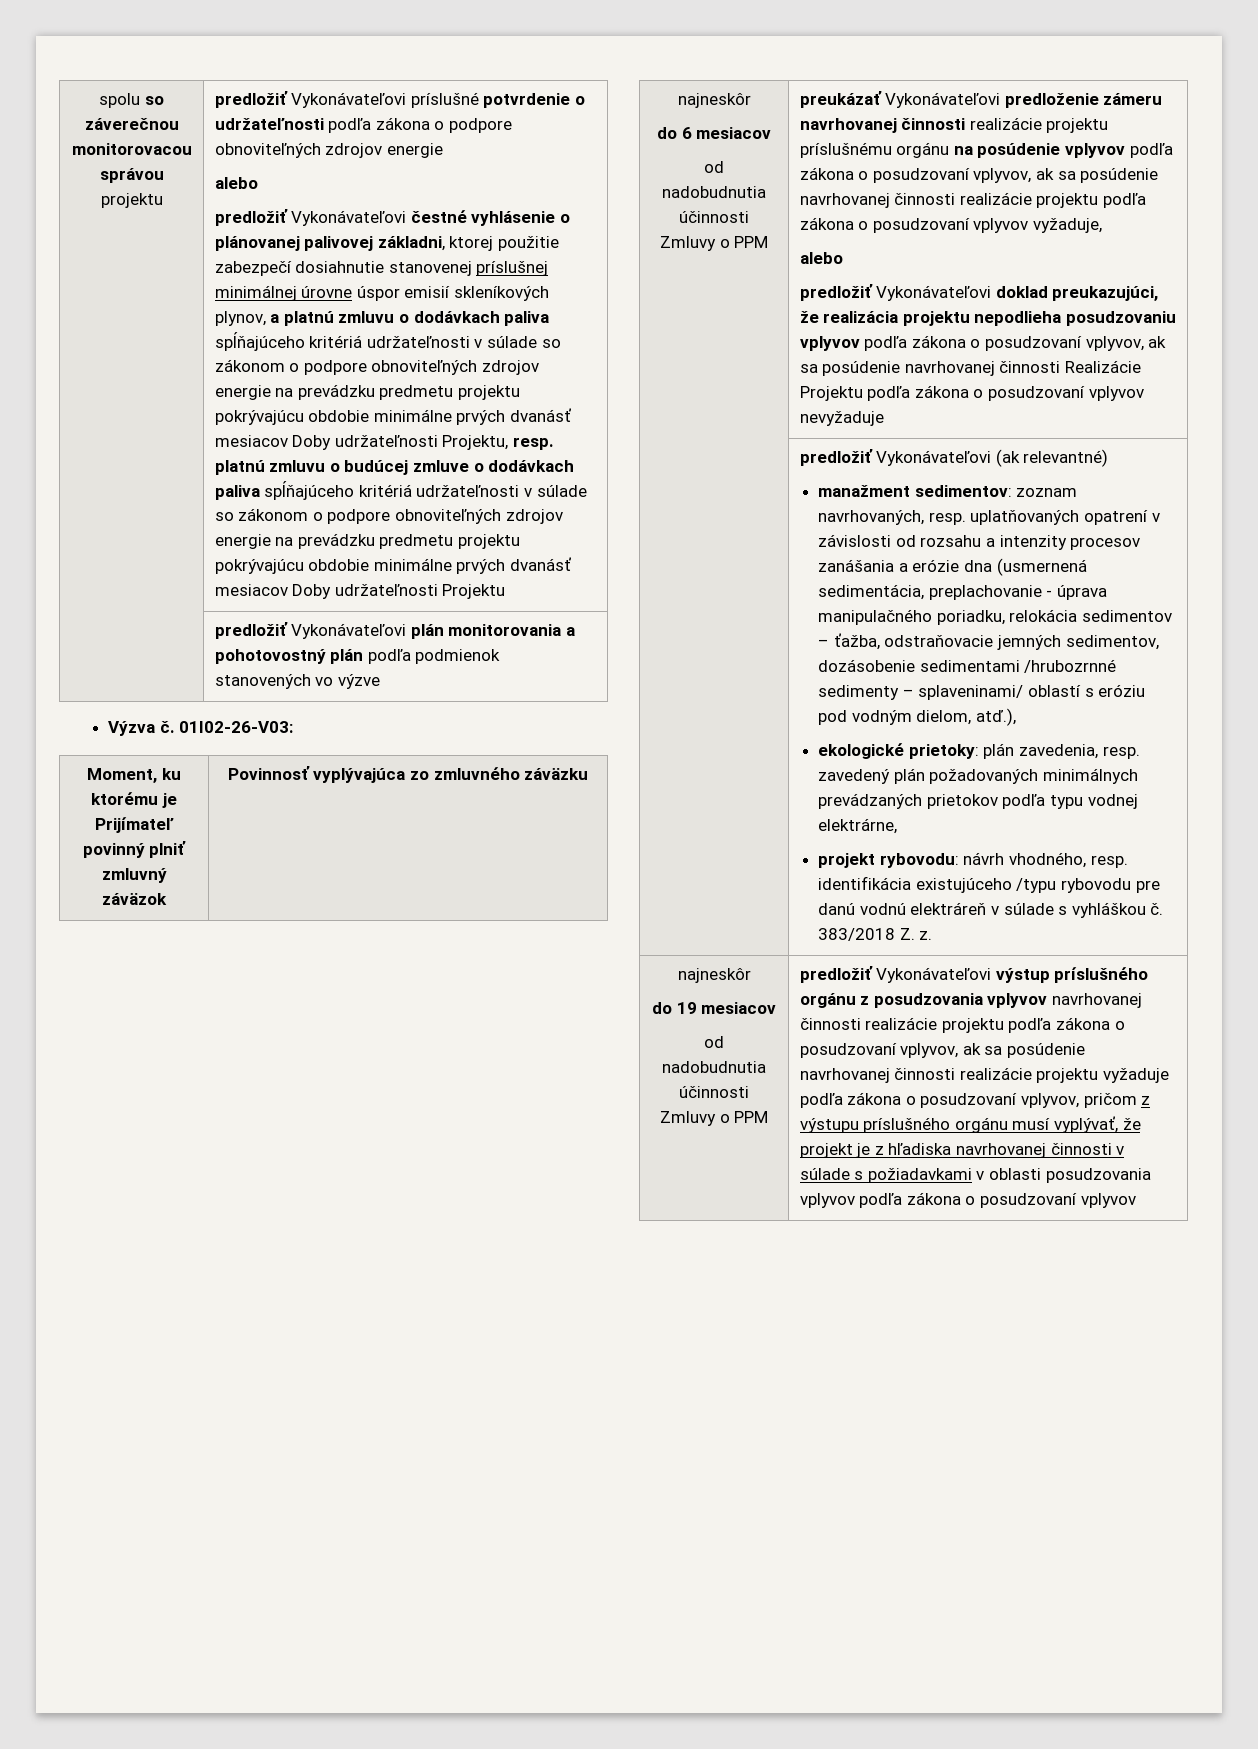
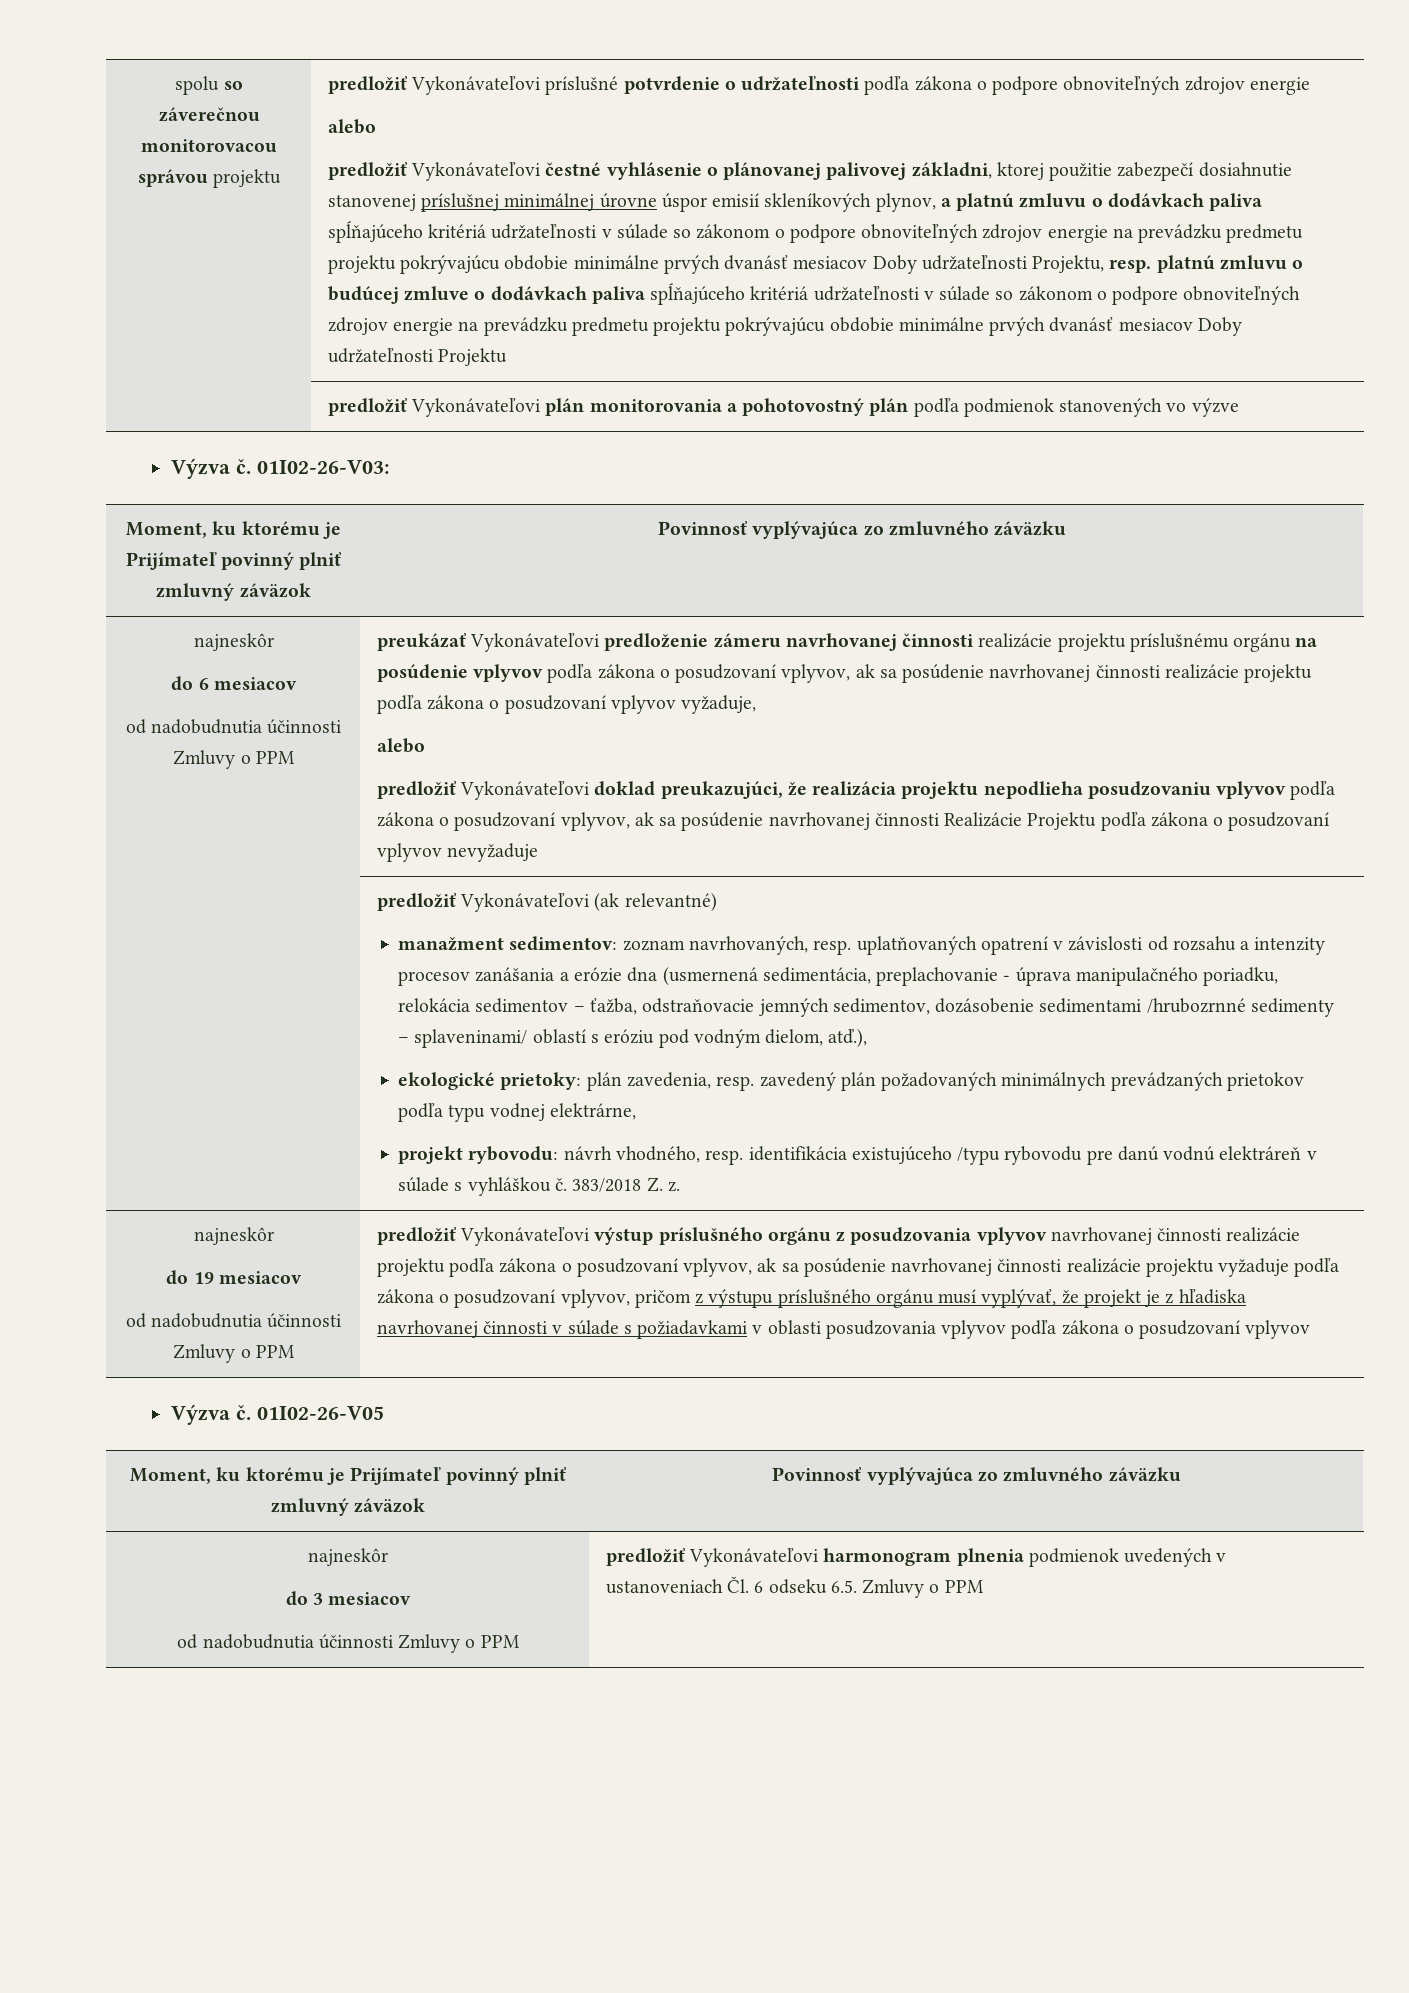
(1136, 1200) none -> [171,1404,384,1425] [130,1467,567,1485] [270,1498,426,1516] [772,1467,1181,1485] [308,1548,388,1566] [285,1591,412,1606] [177,1634,519,1653] [605,1548,1227,1567] [605,1576,983,1598] // Výzva č. 01I02-26-V05 // Moment, ku ktorému je Prijímateľ povinný plniť zmluvný záväzok | Povinnosť vyplývajúca zo zmluvného záväzku // najneskôr // do 3 mesiacov // od nadobudnutia účinnosti Zmluvy o PPM | predložiť Vykonávateľovi harmonogram plnenia podmienok uvedených v ustanoveniach Čl. 6 odseku 6.5. Zmluvy o PPM

